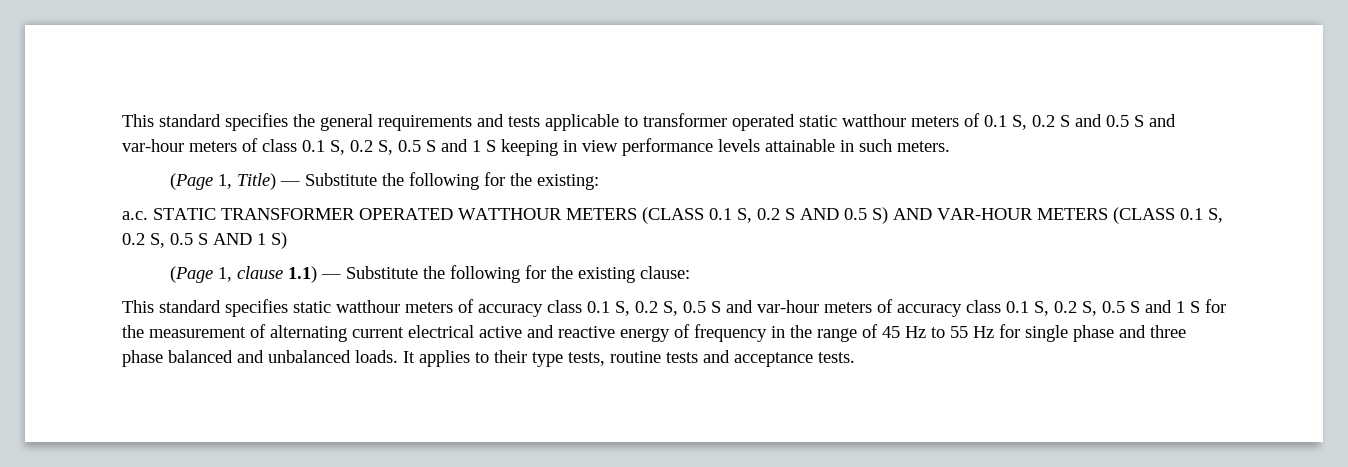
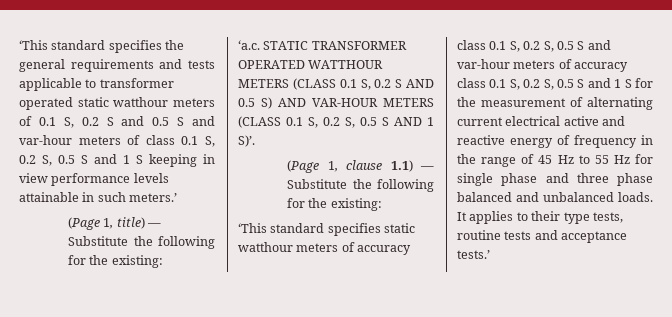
[122,114,154,127] This -> [19,40,48,50] ‘This
[897,141,950,152] [170,172,600,190] [122,211,148,220] meters. // (Page 1, Title) — Substitute the following for the existing: // a.c. -> [129,193,178,202] [68,217,162,230] [68,236,215,249] [68,255,163,268] [238,40,260,50] meters.’ // (Page 1, title) — Substitute the following for the existing: // ‘a.c.
[271,232,287,249] S) -> [238,135,255,147] S)’.
[578,266,691,283] [122,300,154,313] existing clause: // This -> [330,198,382,211] [238,223,267,233] existing: // ‘This
[818,352,855,363] tests. -> [457,250,490,259] tests.’

